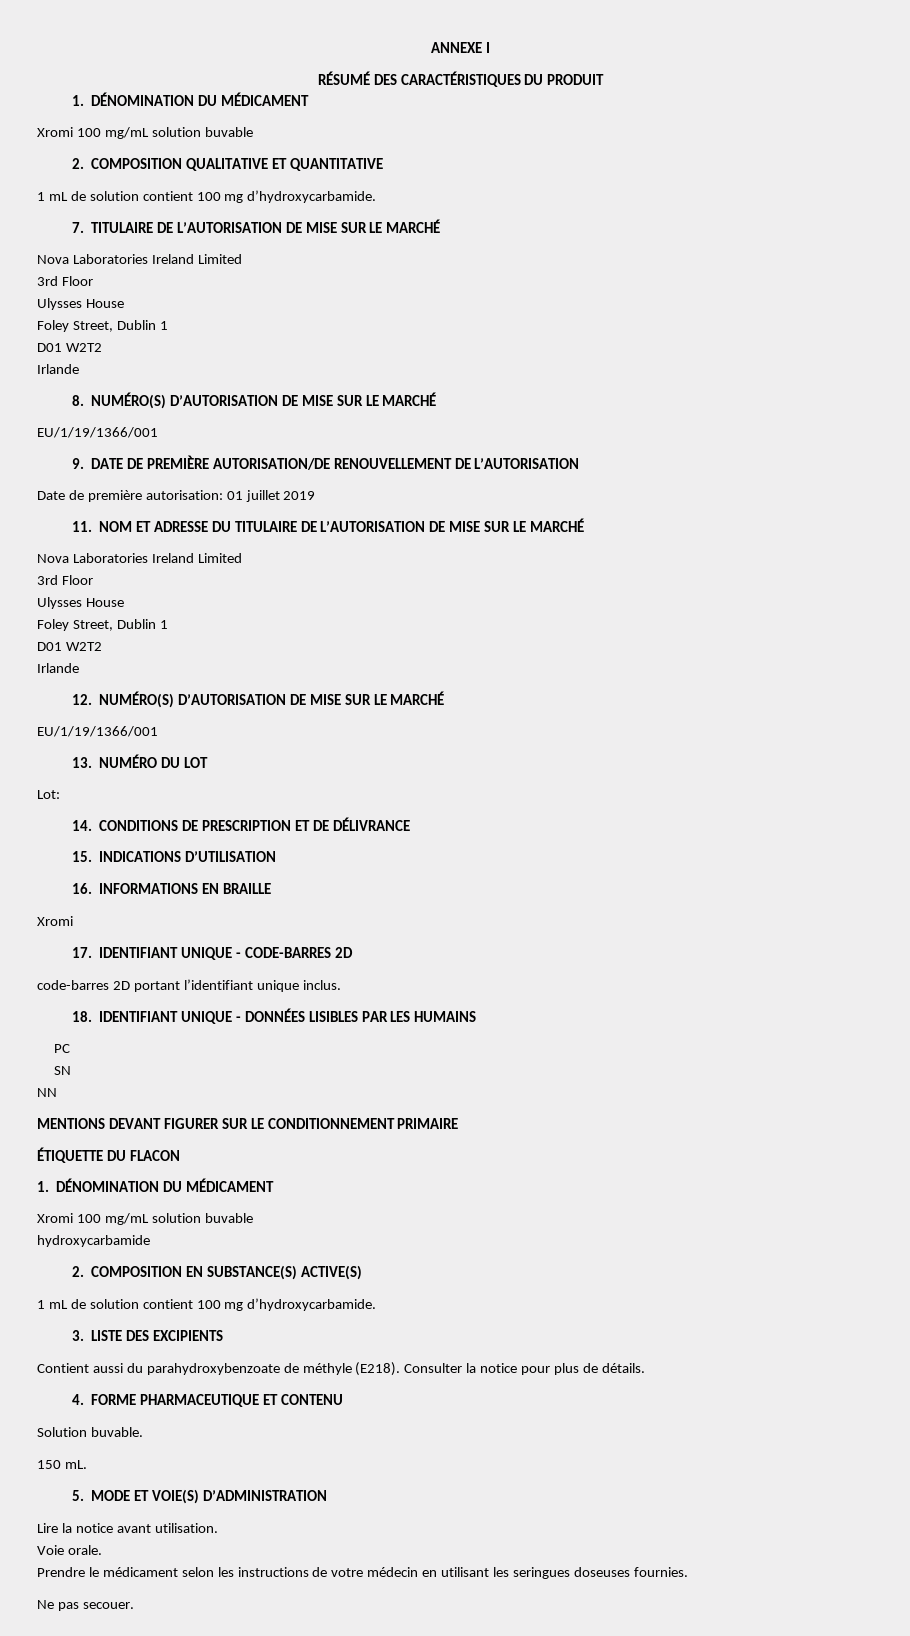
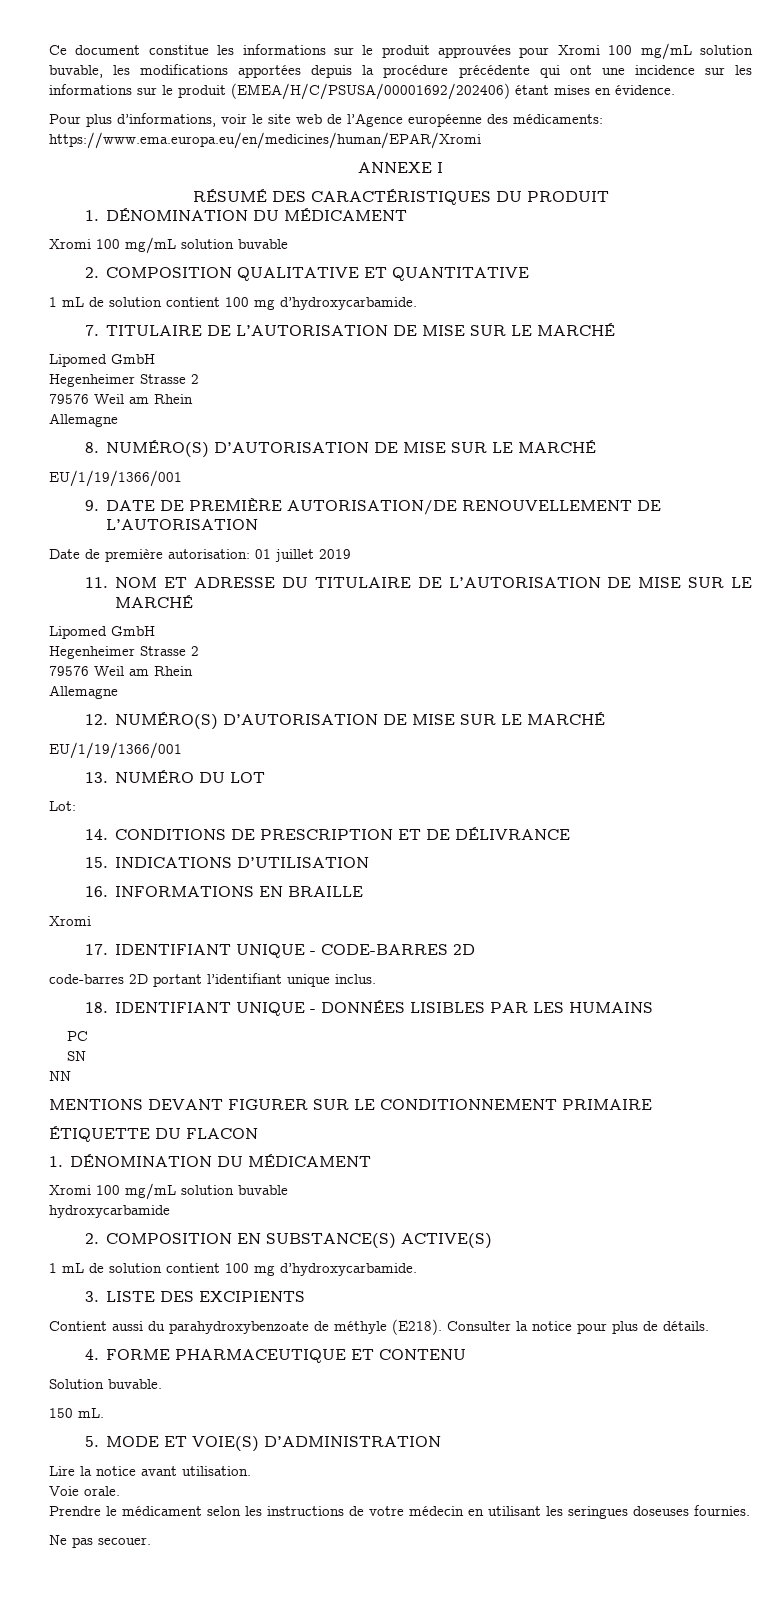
(431, 47) none -> [49,43,753,60] [49,64,753,78] [49,83,675,100] [49,113,603,127] [49,132,481,149] Ce document constitue les informations sur le produit approuvées pour Xromi 100 mg/mL solution buvable, les modifications apportées depuis la procédure précédente qui ont une incidence sur les informations sur le produit (EMEA/H/C/PSUSA/00001692/202406) étant mises en évidence. // Pour plus d’informations, voir le site web de l’Agence européenne des médicaments: https://www.ema.europa.eu/en/medicines/human/EPAR/Xromi //
[37,254,242,264] [37,276,93,286] [37,298,124,310] [37,320,168,332] [37,343,102,352] [37,364,79,374] Nova Laboratories Ireland Limited // 3rd Floor // Ulysses House // Foley Street, Dublin 1 // D01 W2T2 // Irlande -> [49,354,155,367] [49,374,199,387] [49,394,193,404] [49,413,118,427] Lipomed GmbH // Hegenheimer Strasse 2 // 79576 Weil am Rhein // Allemagne
[37,553,242,563] [37,575,93,585] [37,597,124,609] [37,619,168,631] [37,642,102,651] [37,663,79,673] Nova Laboratories Ireland Limited // 3rd Floor // Ulysses House // Foley Street, Dublin 1 // D01 W2T2 // Irlande -> [49,626,155,639] [49,646,199,659] [49,666,193,676] [49,685,118,699] Lipomed GmbH // Hegenheimer Strasse 2 // 79576 Weil am Rhein // Allemagne

